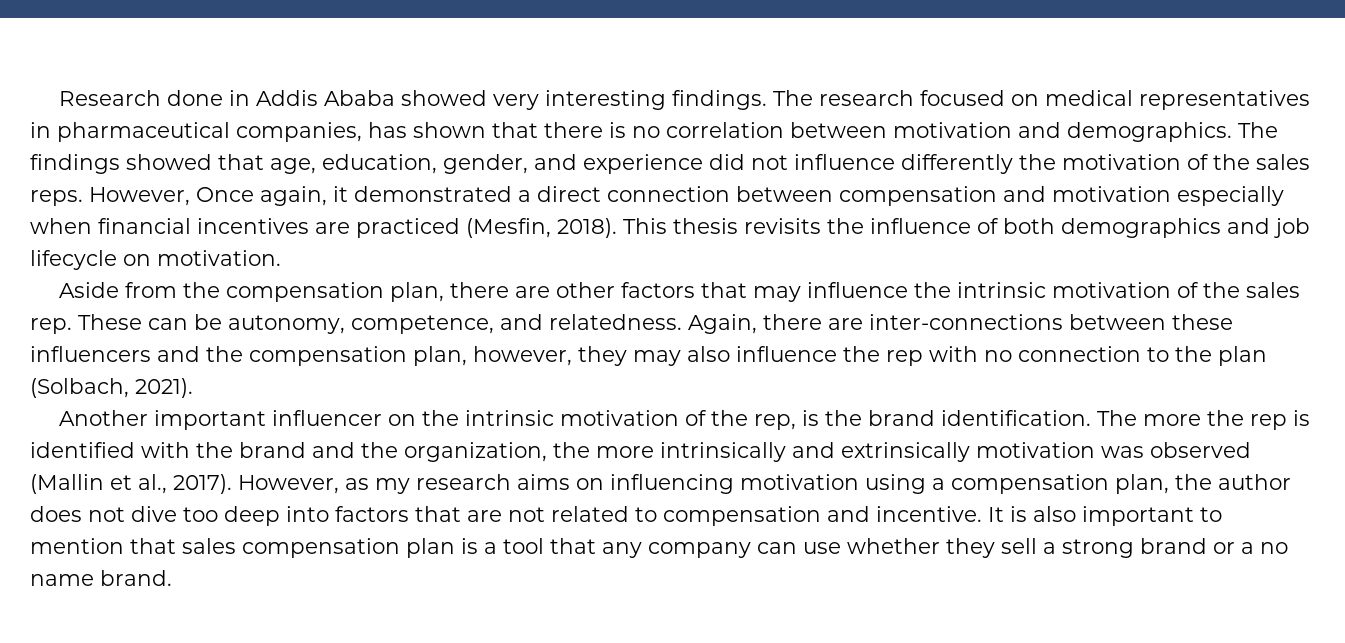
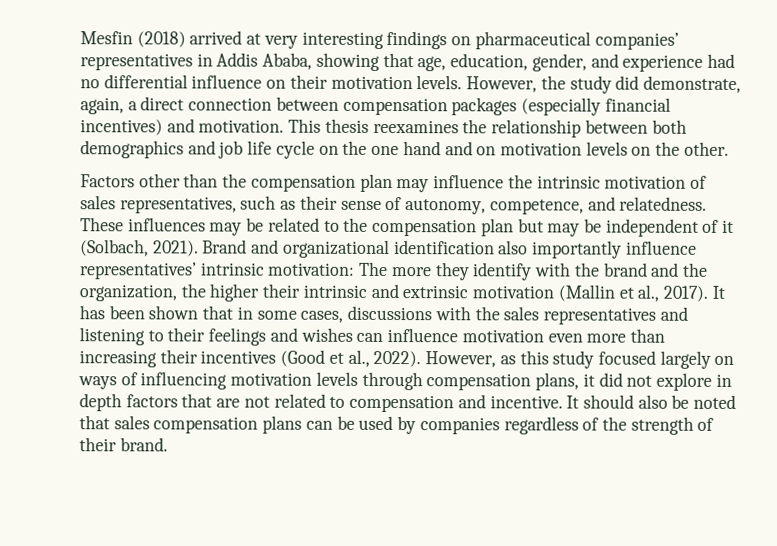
[58,90,1310,110] [30,122,1278,142] [30,154,212,174] Research done in Addis Ababa showed very interesting findings. The research focused on medical representatives in pharmaceutical companies, has shown that there is no correlation between motivation and demographics. The findings showed -> [80,30,679,50] [80,52,380,71] Mesfin (2018) arrived at very interesting findings on pharmaceutical companies’ representatives in Addis Ababa, showing
[709,154,1310,174] [30,186,512,206] did not influence differently the motivation of the sales reps. However, Once again, it demonstrated -> [706,53,735,68] [80,74,741,94] [80,97,124,115] had no differential influence on their motivation levels. However, the study did demonstrate, again,
[1003,186,1284,206] [30,218,1310,238] [30,250,281,270] [58,282,747,302] and motivation especially when financial incentives are practiced (Mesfin, 2018). This thesis revisits the influence of both demographics and job lifecycle on motivation. // Aside from the compensation plan, there are other factors that -> [451,97,671,116] [80,118,687,138] [80,140,729,159] [80,173,393,193] packages (especially financial incentives) and motivation. This thesis reexamines the relationship between both demographics and job life cycle on the one hand and on motivation levels on the other. // Factors other than the compensation plan
[1202,282,1300,298] [30,314,1233,334] [30,346,1267,366] [30,378,193,398] [58,410,1310,430] [30,442,135,458] the sales rep. These can be autonomy, competence, and relatedness. Again, there are inter-connections between these influencers and the compensation plan, however, they may also influence the rep with no connection to the plan (Solbach, 2021). // Another important influencer on the intrinsic motivation of the rep, is the brand identification. The more the rep is identified -> [80,195,708,215] [80,217,735,237] [80,239,697,259] [79,261,533,281] sales representatives, such as their sense of autonomy, competence, and relatedness. These influences may be related to the compensation plan but may be independent of it (Solbach, 2021). Brand and organizational identification also importantly influence representatives’ intrinsic motivation: The more they identify
[596,442,1251,462] [30,474,1291,494] [30,506,329,526] more intrinsically and extrinsically motivation was observed (Mallin et al., 2017). However, as my research aims on influencing motivation using a compensation plan, the author does not dive too deep into -> [209,283,725,302] [79,305,688,325] [79,327,665,346] [79,349,735,369] [78,371,732,391] [79,393,122,412] higher their intrinsic and extrinsic motivation (Mallin et al., 2017). It has been shown that in some cases, discussions with the sales representatives and listening to their feelings and wishes can influence motivation even more than increasing their incentives (Good et al., 2022). However, as this study focused largely on ways of influencing motivation levels through compensation plans, it did not explore in depth
[1010,506,1222,526] [30,538,1288,558] [30,574,94,586] is also important to mention that sales compensation plan is a tool that any company can use whether they sell a strong brand or a no name -> [582,394,737,409] [79,415,715,435] [79,437,117,452] should also be noted that sales compensation plans can be used by companies regardless of the strength of their

